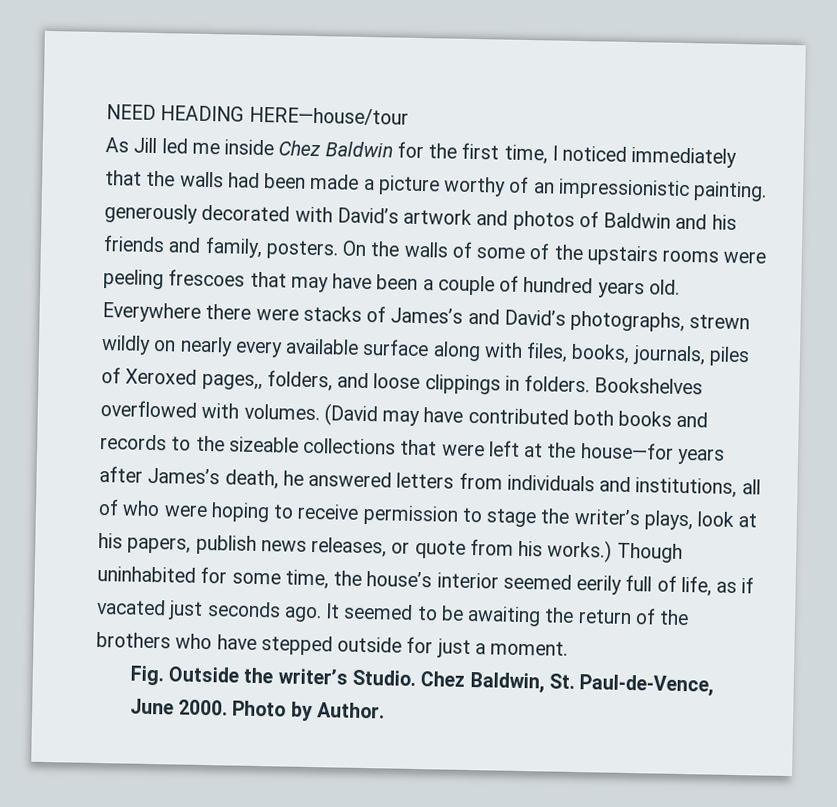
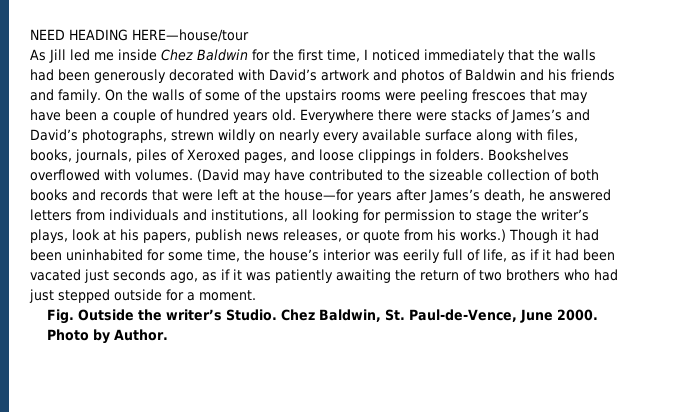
[310,173,768,202] made a picture worthy of an impressionistic painting. -> (90, 75) none
[204,236,339,260] family, posters. -> [58,89,101,103] family.
[201,370,333,392] pages,, folders, -> [244,152,287,163] pages,
[572,409,709,428] [100,434,397,455] both books and records to the sizeable collections -> [387,169,599,181] [30,189,148,201] to the sizeable collection of both books and records
[98,498,360,523] of who were hoping to receive -> [312,209,381,223] looking for
(683, 552) none -> [562,229,599,241] [30,249,62,261] it had been
[502,573,572,590] seemed -> [374,252,399,261] was
[96,598,464,623] vacated just seconds ago. It seemed to be -> [542,249,615,261] [30,269,333,283] it had been vacated just seconds ago, as if it was patiently
[659,609,690,626] the -> [479,270,502,281] two
[216,634,257,650] have -> [594,269,618,281] [29,289,54,303] had just
[436,638,471,659] just -> (184, 295) none

